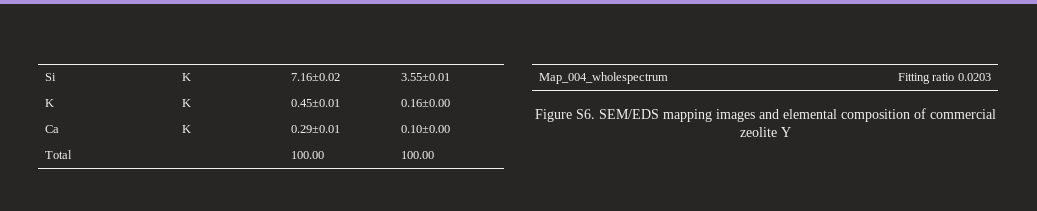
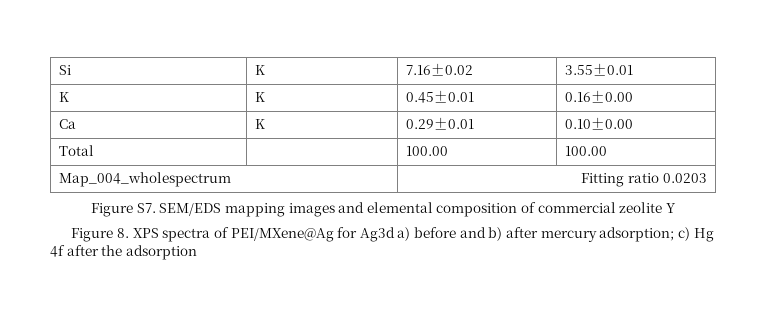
[576,109,595,119] S6. -> [136,203,156,213] S7.
(791, 132) none -> [71,227,714,242] [50,245,197,260] // Figure 8. XPS spectra of PEI/MXene@Ag for Ag3d a) before and b) after mercury adsorption; c) Hg 4f after the adsorption

